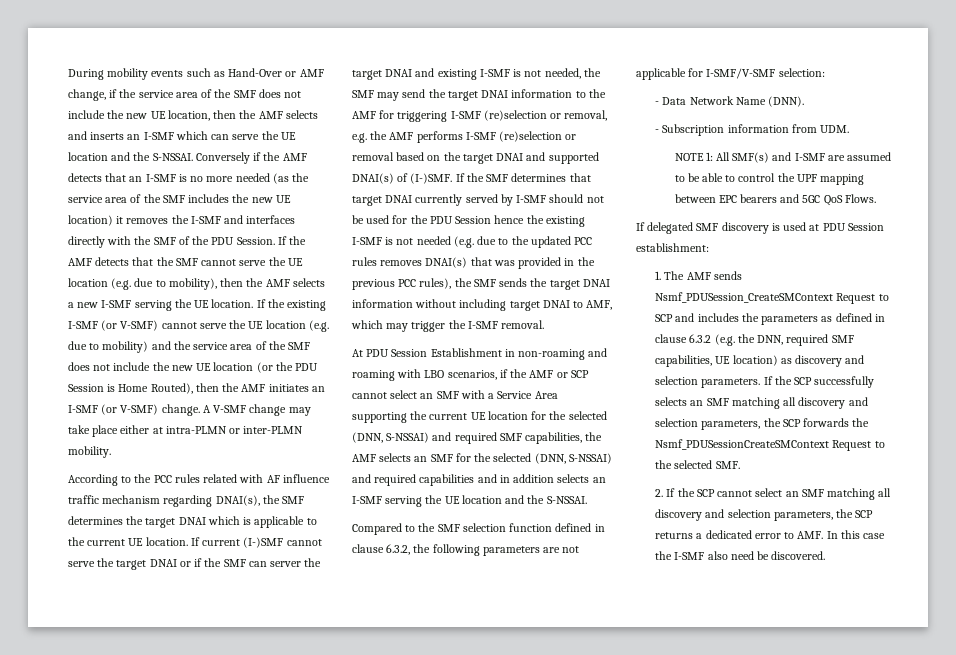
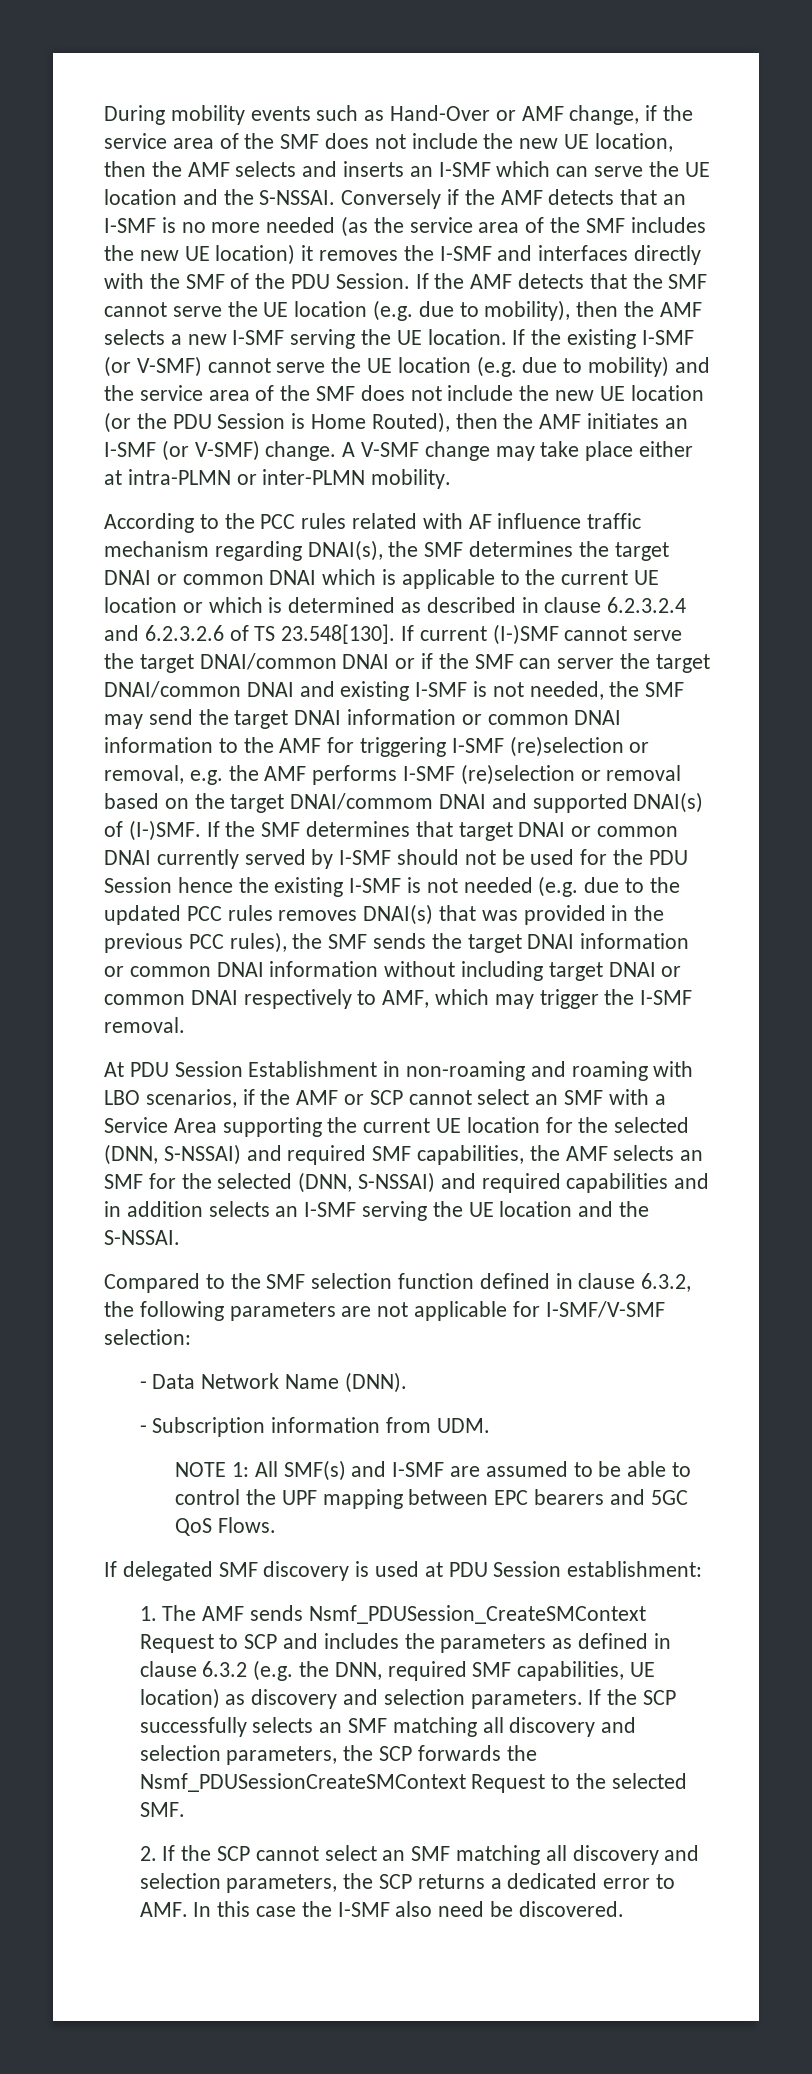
(206, 521) none -> [156,570,317,585] or common DNAI
[145,537,188,546] location. -> [104,597,687,613] [104,624,396,644] location or which is determined as described in clause 6.2.3.2.4 and 6.2.3.2.6 of TS 23.548[130].
(147, 565) none -> [199,653,337,670] DNAI/common
(382, 75) none -> [104,681,241,698] DNAI/common
(573, 93) none -> [461,710,622,725] [104,737,213,753] or common DNAI information
(493, 159) none -> [290,793,434,810] DNAI/commom
(413, 199) none -> [571,826,679,837] [104,850,151,865] or common DNAI
[415,299,570,311] without including target DNAI -> [104,961,682,981] [104,989,352,1009] or common DNAI information without including target DNAI or common DNAI respectively

